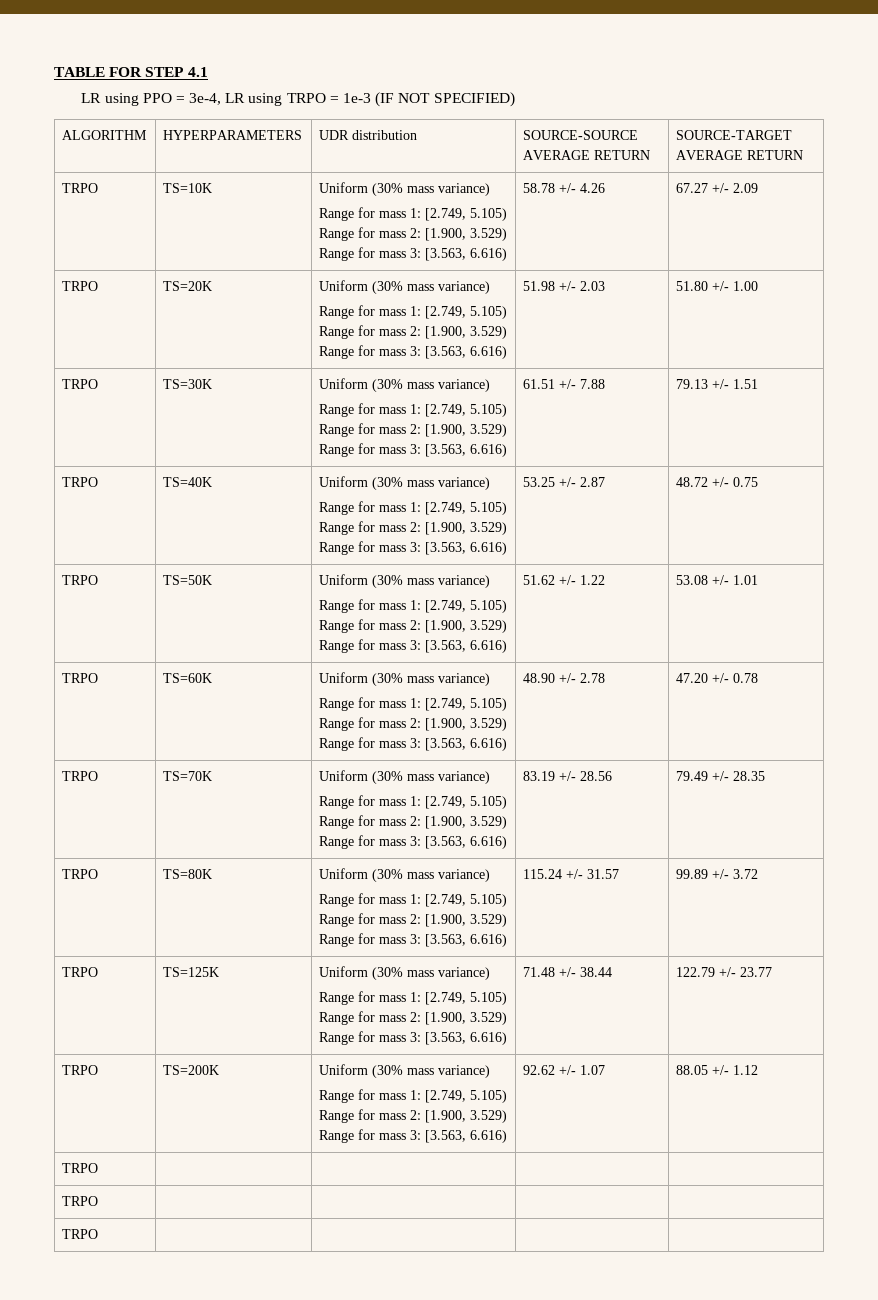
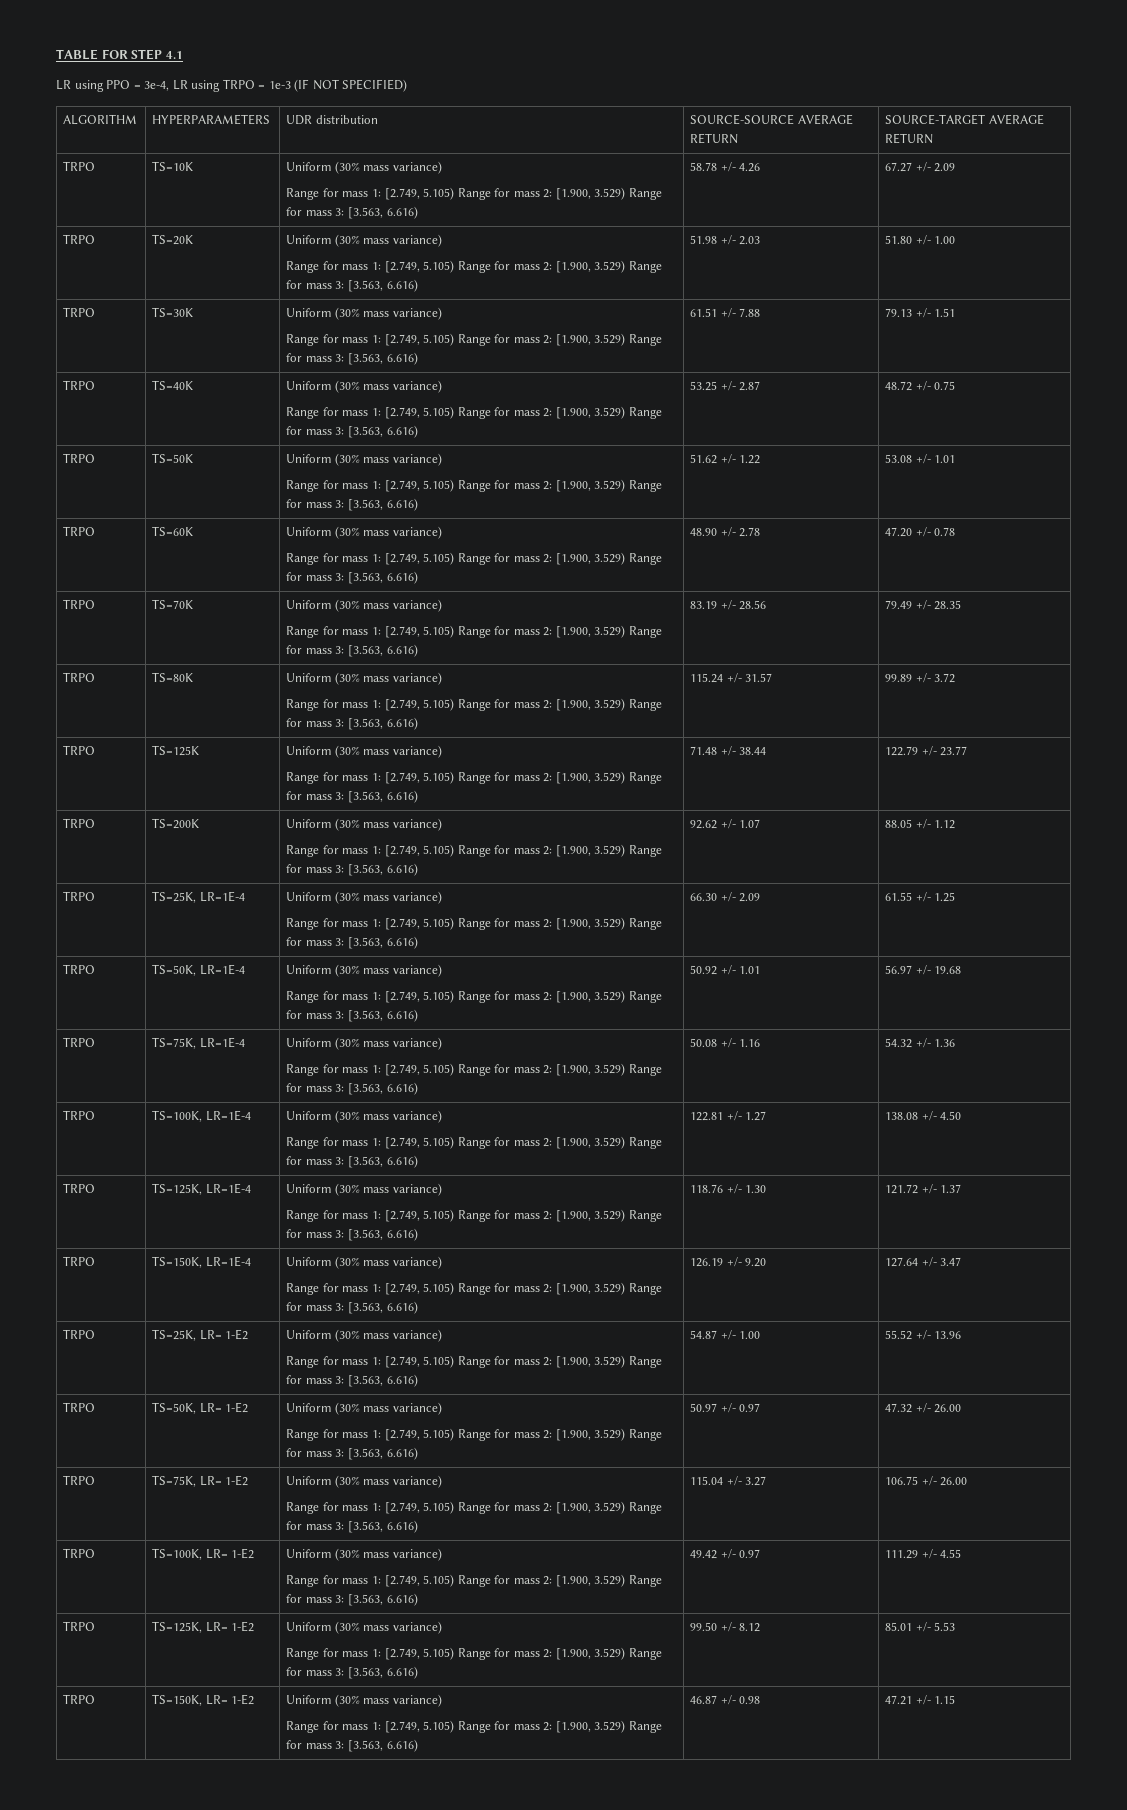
[62,1196,99,1206] [62,1229,99,1239] | | | // TRPO | | | | // TRPO | | | | -> [152,891,245,903] [286,891,443,904] [286,917,662,930] [286,936,418,949] [690,892,761,902] [885,892,956,902] [63,964,96,974] [152,964,245,976] [286,964,443,977] [286,990,662,1003] [286,1009,418,1022] [690,965,761,975] [885,965,962,975] [63,1037,96,1047] [152,1037,245,1049] [286,1037,443,1050] [286,1063,662,1076] [286,1082,418,1095] [690,1038,761,1048] [885,1038,956,1048] [63,1110,96,1120] [152,1110,251,1122] [286,1110,443,1123] [286,1136,662,1149] [286,1155,418,1168] [690,1111,767,1121] [885,1111,962,1121] [63,1183,96,1193] [152,1183,251,1195] [286,1183,443,1196] [286,1209,662,1222] [286,1228,418,1241] [690,1184,767,1194] [885,1184,962,1194] [63,1256,96,1266] [152,1256,251,1268] [286,1256,443,1269] [286,1282,662,1295] [286,1301,418,1314] [690,1257,767,1267] [885,1257,962,1267] [63,1329,96,1339] [152,1329,249,1341] [286,1329,443,1342] [286,1355,662,1368] [286,1374,418,1387] [690,1330,761,1340] [885,1330,962,1340] [63,1402,96,1412] [152,1402,249,1414] [286,1402,443,1415] [286,1428,662,1441] [286,1447,418,1460] [690,1403,761,1413] [885,1403,962,1413] [63,1475,96,1485] [152,1475,249,1487] [286,1475,443,1488] [286,1501,662,1514] [286,1520,418,1533] [690,1476,767,1486] [885,1476,968,1486] [63,1548,96,1558] [152,1548,255,1560] [286,1548,443,1561] [286,1574,662,1587] [286,1593,418,1606] [690,1549,761,1559] [885,1549,962,1559] [63,1621,96,1631] [152,1621,255,1633] [286,1621,443,1634] [286,1647,662,1660] [286,1666,418,1679] [690,1622,761,1632] [885,1622,956,1632] [63,1694,96,1704] [152,1694,255,1706] [286,1694,443,1707] [286,1720,662,1733] [286,1739,418,1752] [690,1695,761,1705] [885,1695,956,1705] TS=25K, LR=1E-4 | Uniform (30% mass variance) // Range for mass 1: [2.749, 5.105) Range for mass 2: [1.900, 3.529) Range for mass 3: [3.563, 6.616) | 66.30 +/- 2.09 | 61.55 +/- 1.25 // TRPO | TS=50K, LR=1E-4 | Uniform (30% mass variance) // Range for mass 1: [2.749, 5.105) Range for mass 2: [1.900, 3.529) Range for mass 3: [3.563, 6.616) | 50.92 +/- 1.01 | 56.97 +/- 19.68 // TRPO | TS=75K, LR=1E-4 | Uniform (30% mass variance) // Range for mass 1: [2.749, 5.105) Range for mass 2: [1.900, 3.529) Range for mass 3: [3.563, 6.616) | 50.08 +/- 1.16 | 54.32 +/- 1.36 // TRPO | TS=100K, LR=1E-4 | Uniform (30% mass variance) // Range for mass 1: [2.749, 5.105) Range for mass 2: [1.900, 3.529) Range for mass 3: [3.563, 6.616) | 122.81 +/- 1.27 | 138.08 +/- 4.50 // TRPO | TS=125K, LR=1E-4 | Uniform (30% mass variance) // Range for mass 1: [2.749, 5.105) Range for mass 2: [1.900, 3.529) Range for mass 3: [3.563, 6.616) | 118.76 +/- 1.30 | 121.72 +/- 1.37 // TRPO | TS=150K, LR=1E-4 | Uniform (30% mass variance) // Range for mass 1: [2.749, 5.105) Range for mass 2: [1.900, 3.529) Range for mass 3: [3.563, 6.616) | 126.19 +/- 9.20 | 127.64 +/- 3.47 // TRPO | TS=25K, LR= 1-E2 | Uniform (30% mass variance) // Range for mass 1: [2.749, 5.105) Range for mass 2: [1.900, 3.529) Range for mass 3: [3.563, 6.616) | 54.87 +/- 1.00 | 55.52 +/- 13.96 // TRPO | TS=50K, LR= 1-E2 | Uniform (30% mass variance) // Range for mass 1: [2.749, 5.105) Range for mass 2: [1.900, 3.529) Range for mass 3: [3.563, 6.616) | 50.97 +/- 0.97 | 47.32 +/- 26.00 // TRPO | TS=75K, LR= 1-E2 | Uniform (30% mass variance) // Range for mass 1: [2.749, 5.105) Range for mass 2: [1.900, 3.529) Range for mass 3: [3.563, 6.616) | 115.04 +/- 3.27 | 106.75 +/- 26.00 // TRPO | TS=100K, LR= 1-E2 | Uniform (30% mass variance) // Range for mass 1: [2.749, 5.105) Range for mass 2: [1.900, 3.529) Range for mass 3: [3.563, 6.616) | 49.42 +/- 0.97 | 111.29 +/- 4.55 // TRPO | TS=125K, LR= 1-E2 | Uniform (30% mass variance) // Range for mass 1: [2.749, 5.105) Range for mass 2: [1.900, 3.529) Range for mass 3: [3.563, 6.616) | 99.50 +/- 8.12 | 85.01 +/- 5.53 // TRPO | TS=150K, LR= 1-E2 | Uniform (30% mass variance) // Range for mass 1: [2.749, 5.105) Range for mass 2: [1.900, 3.529) Range for mass 3: [3.563, 6.616) | 46.87 +/- 0.98 | 47.21 +/- 1.15

